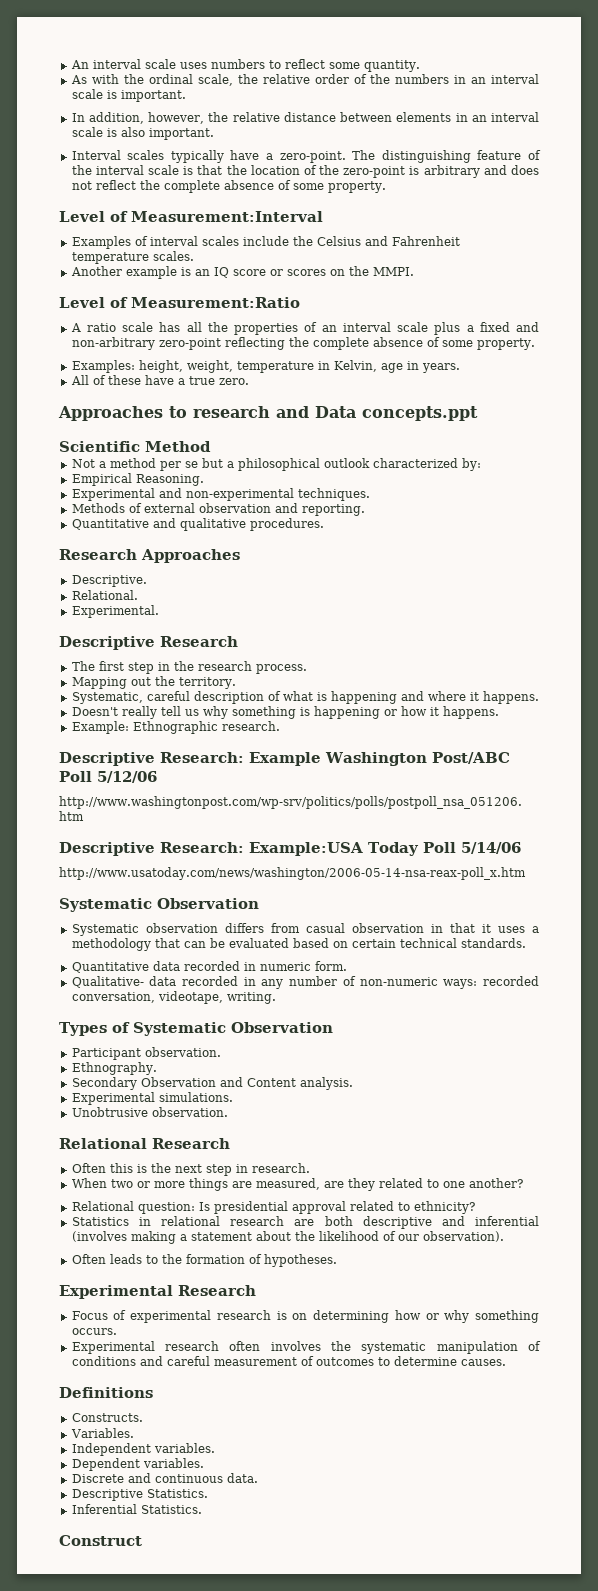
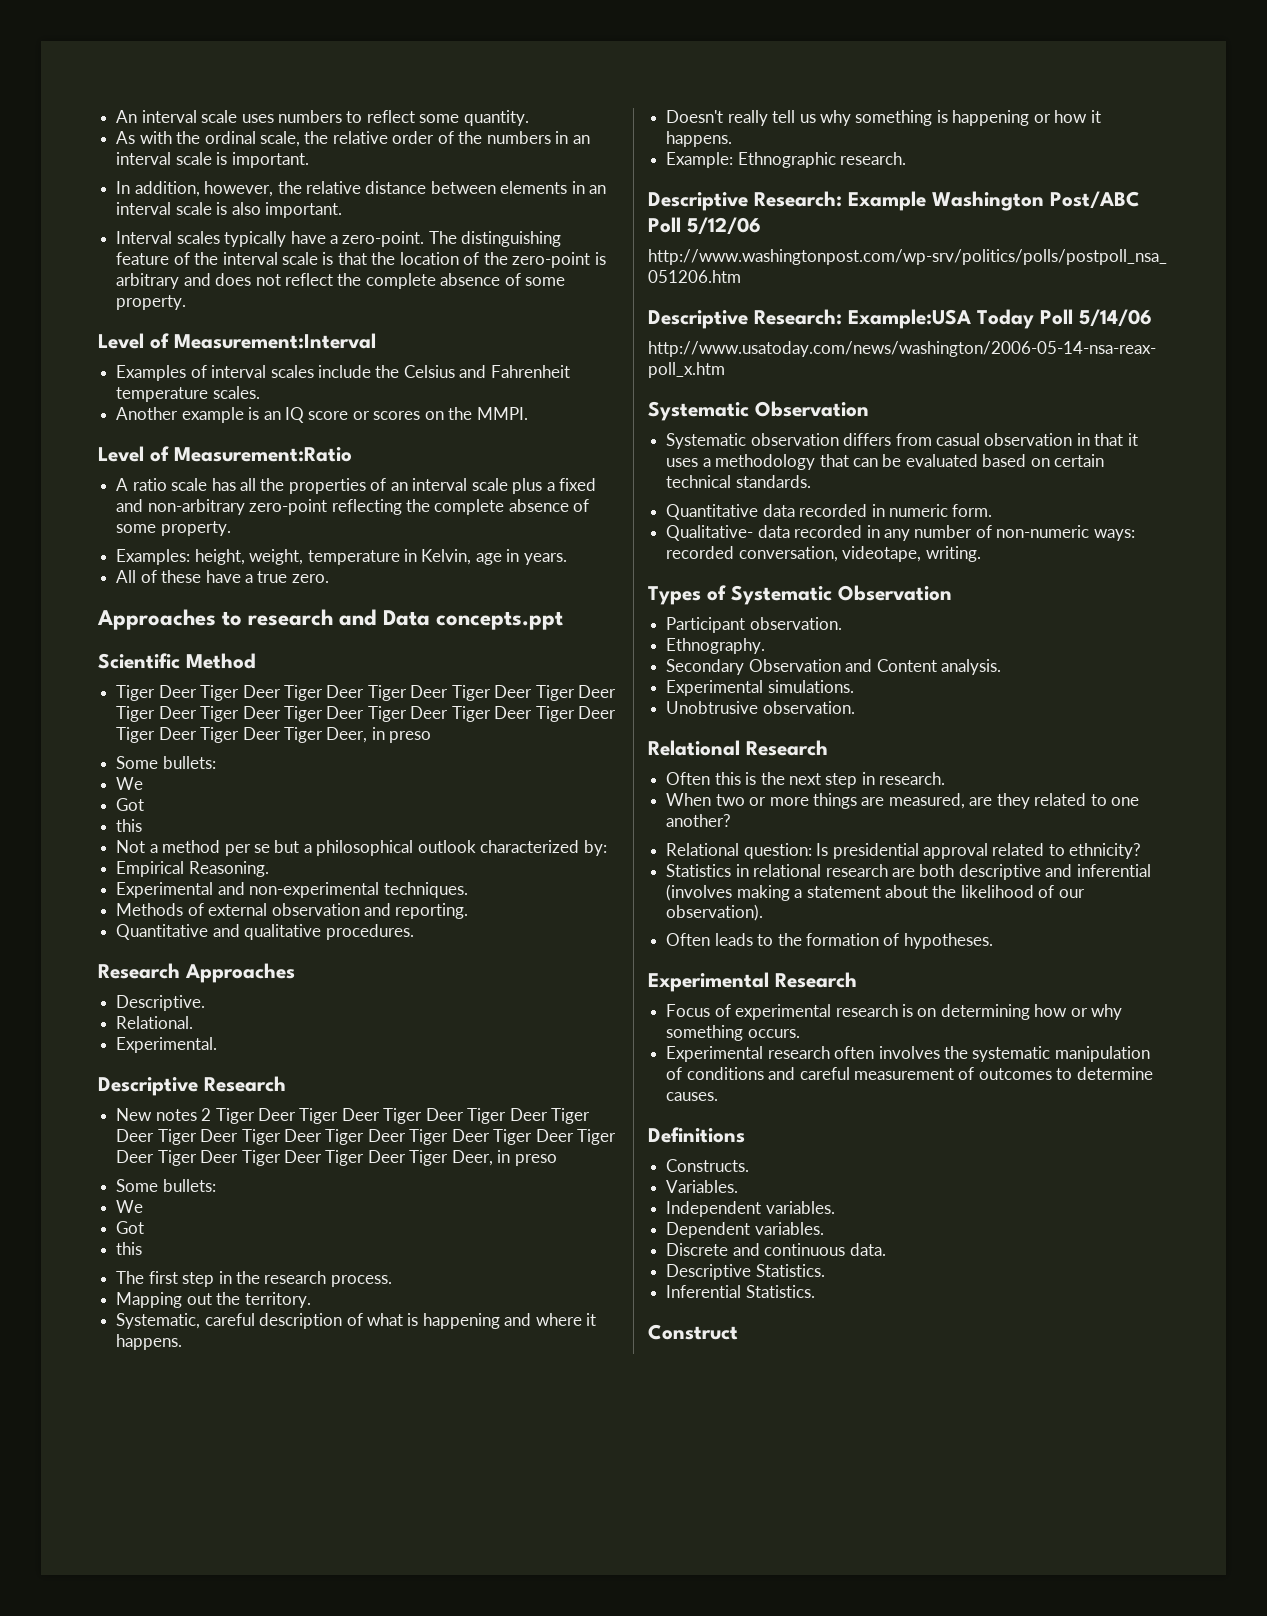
(211, 446) none -> [116,685,617,701] [116,706,617,722] [116,727,432,743] [116,756,216,769] [116,777,144,790] [116,798,145,811] [116,819,143,832] // Tiger Deer Tiger Deer Tiger Deer Tiger Deer Tiger Deer Tiger Deer Tiger Deer Tiger Deer Tiger Deer Tiger Deer Tiger Deer Tiger Deer Tiger Deer Tiger Deer Tiger Deer, in preso // Some bullets: // We // Got // this
(238, 641) none -> [116,1108,591,1124] [116,1129,617,1145] [116,1150,557,1166] [116,1179,216,1192] [116,1200,144,1213] [116,1221,145,1234] [116,1242,143,1255] // New notes 2 Tiger Deer Tiger Deer Tiger Deer Tiger Deer Tiger Deer Tiger Deer Tiger Deer Tiger Deer Tiger Deer Tiger Deer Tiger Deer Tiger Deer Tiger Deer Tiger Deer Tiger Deer, in preso // Some bullets: // We // Got // this

